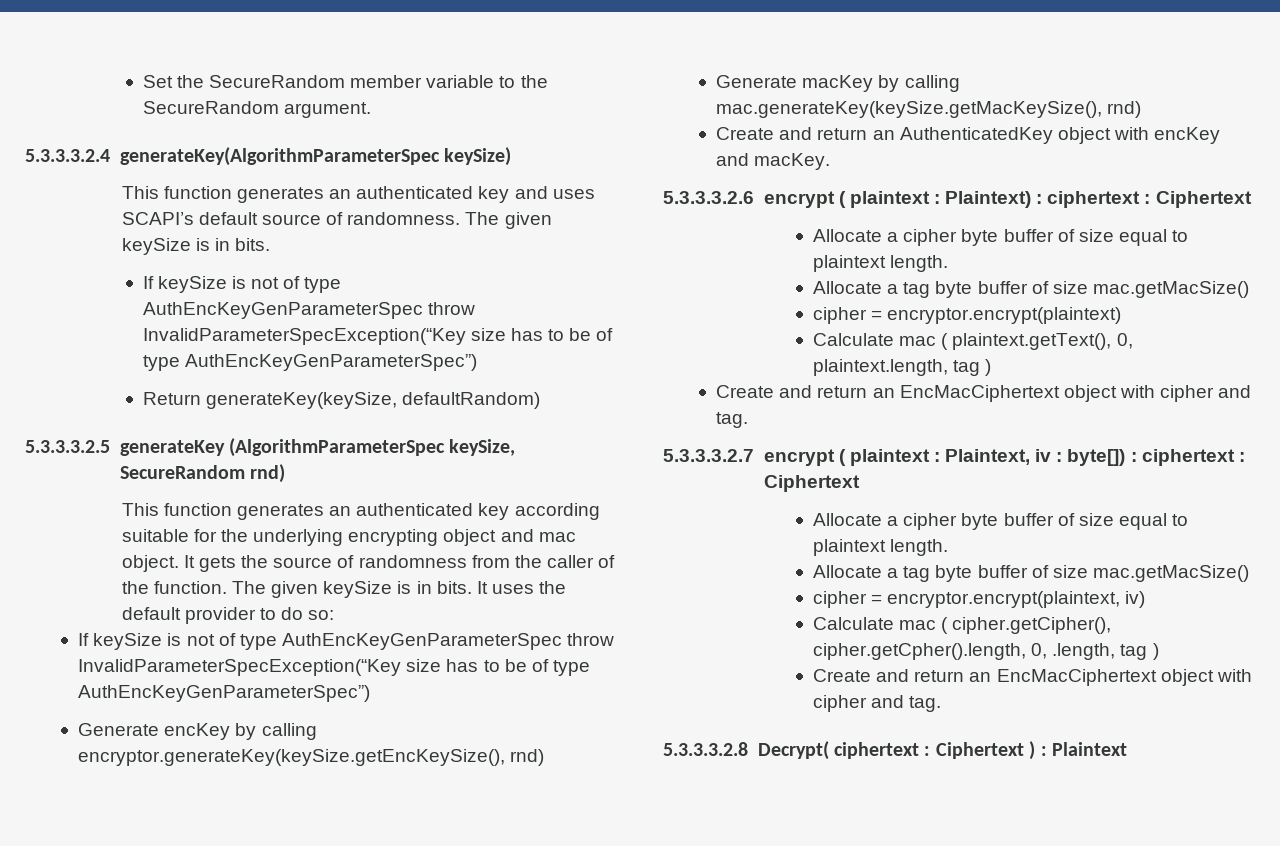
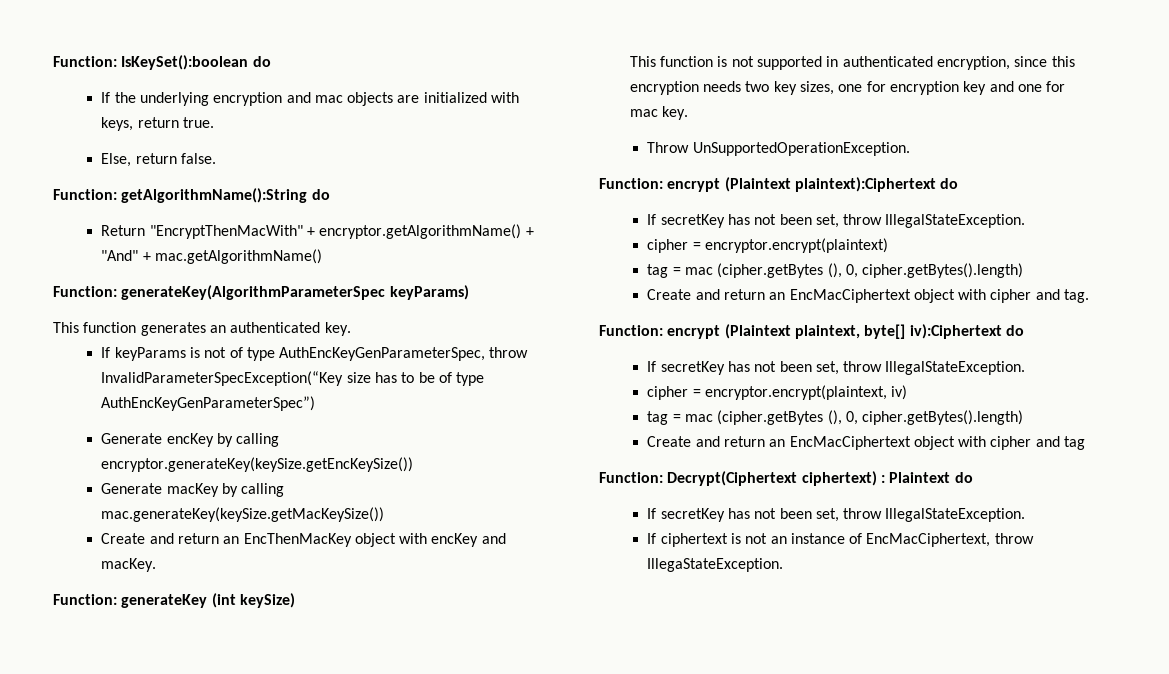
[142,75,548,88] [142,101,371,118] [25,147,511,166] [121,186,595,203] [121,212,552,229] [121,238,271,255] [142,276,342,293] [142,302,475,319] [142,328,614,345] [142,354,477,371] [142,392,540,409] [25,438,516,457] [119,464,285,483] [121,503,600,520] [121,529,576,546] [121,555,616,572] [121,581,567,598] [121,607,335,624] [78,633,562,650] Set the SecureRandom member variable to the SecureRandom argument. // 5.3.3.3.2.4 generateKey(AlgorithmParameterSpec keySize) // This function generates an authenticated key and uses SCAPI’s default source of randomness. The given keySize is in bits. // If keySize is not of type AuthEncKeyGenParameterSpec throw InvalidParameterSpecException(“Key size has to be of type AuthEncKeyGenParameterSpec”) // Return generateKey(keySize, defaultRandom) // 5.3.3.3.2.5 generateKey (AlgorithmParameterSpec keySize, SecureRandom rnd) // This function generates an authenticated key according suitable for the underlying encrypting object and mac object. It gets the source of randomness from the caller of the function. The given keySize is in bits. It uses the default provider to do so: // If keySize is not of type AuthEncKeyGenParameterSpec -> [53,55,271,70] [101,92,520,106] [101,117,214,131] [101,153,216,167] [53,188,330,203] [101,224,534,239] [101,249,322,264] [53,285,469,300] [53,322,351,336] [101,347,486,361] Function: IsKeySet():boolean do // If the underlying encryption and mac objects are initialized with keys, return true. // Else, return false. // Function: getAlgorithmName():String do // Return "EncryptThenMacWith" + encryptor.getAlgorithmName() + "And" + mac.getAlgorithmName() // Function: generateKey(AlgorithmParameterSpec keyParams) // This function generates an authenticated key. // If keyParams is not of type AuthEncKeyGenParameterSpec,
[78,749,545,766] encryptor.generateKey(keySize.getEncKeySize(), rnd) -> [101,457,414,472] encryptor.generateKey(keySize.getEncKeySize())
[716,101,1142,118] [716,127,1053,144] mac.generateKey(keySize.getMacKeySize(), rnd) // Create and return an AuthenticatedKey -> [101,507,385,522] [101,533,352,547] mac.generateKey(keySize.getMacKeySize()) // Create and return an EncThenMacKey
[663,191,1252,208] [813,229,1189,246] [813,255,949,272] [813,281,1249,298] [813,307,1122,324] [813,333,1133,350] [813,359,992,376] 5.3.3.3.2.6 encrypt ( plaintext : Plaintext) : ciphertext : Ciphertext // Allocate a cipher byte buffer of size equal to plaintext length. // Allocate a tag byte buffer of size mac.getMacSize() // cipher = encryptor.encrypt(plaintext) // Calculate mac ( plaintext.getText(), 0, plaintext.length, tag ) -> [53,593,295,608] [629,56,1075,70] [629,81,1066,95] [629,106,688,120] [647,142,910,156] [599,177,959,192] [647,214,1026,228] [647,238,888,253] [647,263,1024,278] Function: generateKey (int keySize) // This function is not supported in authenticated encryption, since this encryption needs two key sizes, one for encryption key and one for mac key. // Throw UnSupportedOperationException. // Function: encrypt (Plaintext plaintext):Ciphertext do // If secretKey has not been set, throw IllegalStateException. // cipher = encryptor.encrypt(plaintext) // tag = mac (cipher.getBytes (), 0, cipher.getBytes().length)
[663,449,1245,466] [763,475,860,492] [813,513,1189,530] [813,539,949,556] [813,565,1249,582] [813,591,1146,608] [813,617,1112,634] [813,643,1159,660] [813,669,1252,686] [813,695,942,712] [663,741,1127,760] 5.3.3.3.2.7 encrypt ( plaintext : Plaintext, iv : byte[]) : ciphertext : Ciphertext // Allocate a cipher byte buffer of size equal to plaintext length. // Allocate a tag byte buffer of size mac.getMacSize() // cipher = encryptor.encrypt(plaintext, iv) // Calculate mac ( cipher.getCipher(), cipher.getCpher().length, 0, .length, tag ) // Create and return an EncMacCiphertext object with cipher and tag. // 5.3.3.3.2.8 Decrypt( ciphertext : Ciphertext ) : Plaintext -> [599,324,1024,339] [647,361,1026,375] [647,385,908,400] [647,410,1024,425] [647,436,1086,450] [599,471,973,486] [647,508,1026,522] [647,533,1034,547] [647,558,784,572] Function: encrypt (Plaintext plaintext, byte[] iv):Ciphertext do // If secretKey has not been set, throw IllegalStateException. // cipher = encryptor.encrypt(plaintext, iv) // tag = mac (cipher.getBytes (), 0, cipher.getBytes().length) // Create and return an EncMacCiphertext object with cipher and tag // Function: Decrypt(Ciphertext ciphertext) : Plaintext do // If secretKey has not been set, throw IllegalStateException. // If ciphertext is not an instance of EncMacCiphertext, throw IllegaStateException.

